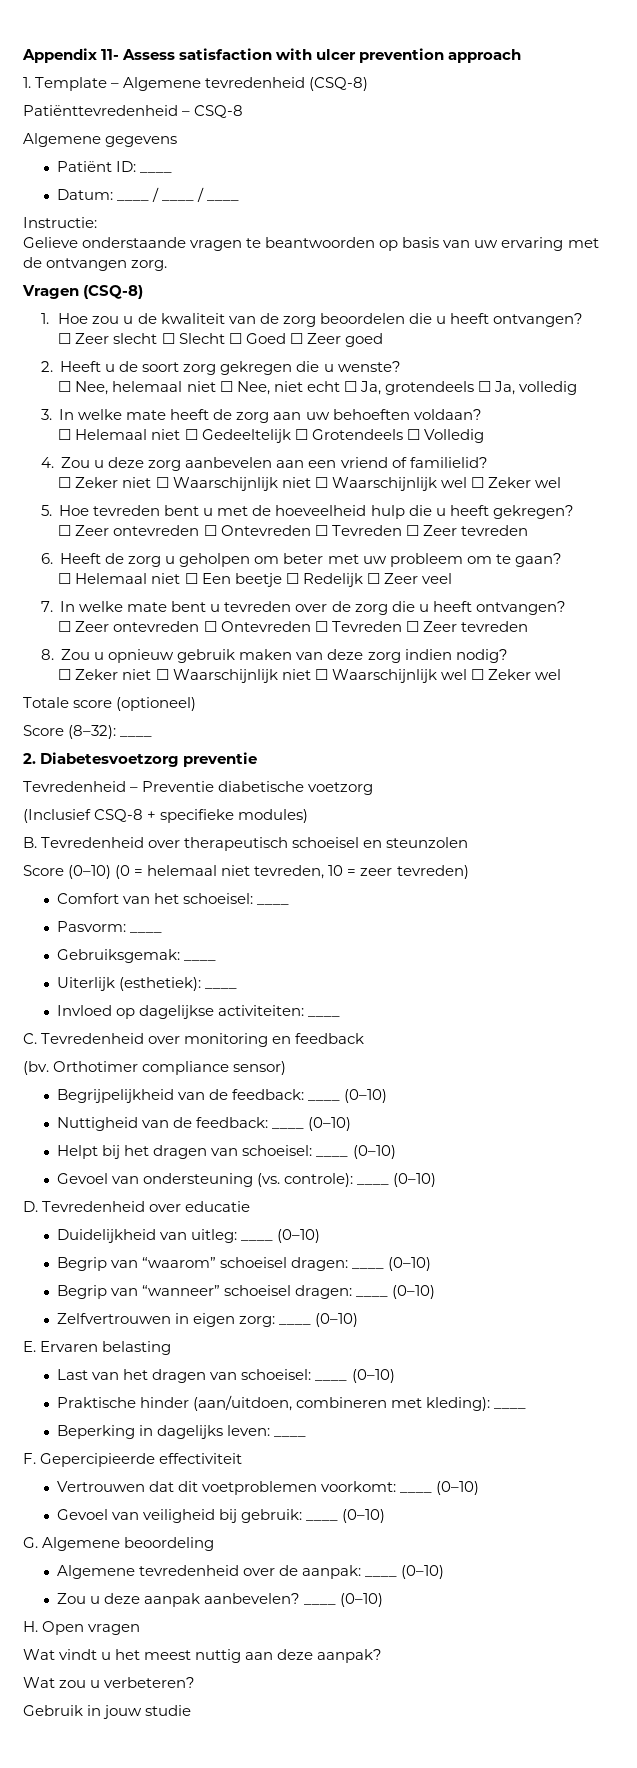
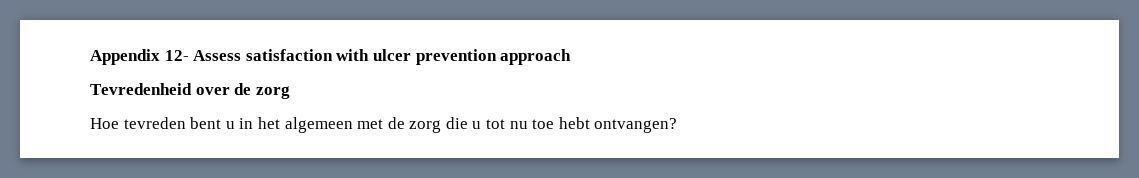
[101,49,120,60] 11- -> [164,50,189,61] 12-
[23,77,369,91] [23,105,244,118] [23,133,178,147] [57,161,137,172] [140,172,173,173] [57,189,114,200] [117,187,240,202] [23,217,97,228] [23,237,599,251] [23,257,168,271] [22,285,144,299] [40,313,583,327] [58,333,383,347] [40,361,401,375] [58,381,577,395] [40,409,482,423] [58,429,484,443] [40,457,488,471] [58,477,561,491] [40,505,574,519] [58,525,528,536] [40,553,562,567] [58,573,452,587] [40,601,566,615] [58,621,528,632] [40,649,508,663] [58,669,561,683] [23,697,197,711] [23,725,153,739] [23,752,258,767] [23,781,374,795] [23,809,309,823] [23,837,469,851] [23,865,469,879] [57,893,254,904] [257,904,290,905] [57,921,127,932] [130,932,163,933] [57,949,217,963] [57,977,238,991] [57,1005,305,1019] [308,1016,341,1017] [23,1033,365,1047] [23,1061,287,1075] [57,1089,305,1103] [308,1089,388,1103] [57,1117,269,1131] [272,1117,352,1131] [57,1145,313,1159] [316,1145,396,1159] [57,1173,437,1187] [23,1201,251,1212] [57,1229,321,1243] [57,1257,432,1271] [57,1285,436,1299] [57,1313,359,1327] [23,1341,172,1355] [57,1369,312,1383] [315,1369,395,1383] [57,1395,527,1411] [57,1425,271,1439] [274,1436,307,1437] [23,1453,243,1467] [57,1481,397,1495] [400,1481,480,1495] [57,1509,386,1523] [23,1537,215,1551] [57,1565,445,1579] [57,1593,301,1607] [304,1593,384,1607] [23,1621,141,1635] [23,1649,383,1663] [23,1677,196,1688] [23,1705,192,1719] 1. Template – Algemene tevredenheid (CSQ-8) // Patiënttevredenheid – CSQ-8 // Algemene gegevens // Patiënt ID: ____ // Datum: ____ / ____ / ____ // Instructie: // Gelieve onderstaande vragen te beantwoorden op basis van uw ervaring met de ontvangen zorg. // Vragen (CSQ-8) // 1. Hoe zou u de kwaliteit van de zorg beoordelen die u heeft ontvangen? // ☐ Zeer slecht ☐ Slecht ☐ Goed ☐ Zeer goed // 2. Heeft u de soort zorg gekregen die u wenste? // ☐ Nee, helemaal niet ☐ Nee, niet echt ☐ Ja, grotendeels ☐ Ja, volledig // 3. In welke mate heeft de zorg aan uw behoeften voldaan? // ☐ Helemaal niet ☐ Gedeeltelijk ☐ Grotendeels ☐ Volledig // 4. Zou u deze zorg aanbevelen aan een vriend of familielid? // ☐ Zeker niet ☐ Waarschijnlijk niet ☐ Waarschijnlijk wel ☐ Zeker wel // 5. Hoe tevreden bent u met de hoeveelheid hulp die u heeft gekregen? // ☐ Zeer ontevreden ☐ Ontevreden ☐ Tevreden ☐ Zeer tevreden // 6. Heeft de zorg u geholpen om beter met uw probleem om te gaan? // ☐ Helemaal niet ☐ Een beetje ☐ Redelijk ☐ Zeer veel // 7. In welke mate bent u tevreden over de zorg die u heeft ontvangen? // ☐ Zeer ontevreden ☐ Ontevreden ☐ Tevreden ☐ Zeer tevreden // 8. Zou u opnieuw gebruik maken van deze zorg indien nodig? // ☐ Zeker niet ☐ Waarschijnlijk niet ☐ Waarschijnlijk wel ☐ Zeker wel // Totale score (optioneel) // Score (8–32): ____ // 2. Diabetesvoetzorg preventie // Tevredenheid – Preventie diabetische voetzorg // (Inclusief CSQ-8 + specifieke modules) // B. Tevredenheid over therapeutisch schoeisel en steunzolen // Score (0–10) (0 = helemaal niet tevreden, 10 = zeer tevreden) // Comfort van het schoeisel: ____ // Pasvorm: ____ // Gebruiksgemak: ____ // Uiterlijk (esthetiek): ____ // Invloed op dagelijkse activiteiten: ____ // C. Tevredenheid over monitoring en feedback // (bv. Orthotimer compliance sensor) // Begrijpelijkheid van de feedback: ____ (0–10) // Nuttigheid van de feedback: ____ (0–10) // Helpt bij het dragen van schoeisel: ____ (0–10) // Gevoel van ondersteuning (vs. controle): ____ (0–10) // D. Tevredenheid over educatie // Duidelijkheid van uitleg: ____ (0–10) // Begrip van “waarom” schoeisel dragen: ____ (0–10) // Begrip van “wanneer” schoeisel dragen: ____ (0–10) // Zelfvertrouwen in eigen zorg: ____ (0–10) // E. Ervaren belasting // Last van het dragen van schoeisel: ____ (0–10) // Praktische hinder (aan/uitdoen, combineren met kleding): ____ // Beperking in dagelijks leven: ____ // F. Gepercipieerde effectiviteit // Vertrouwen dat dit voetproblemen voorkomt: ____ (0–10) // Gevoel van veiligheid bij gebruik: ____ (0–10) // G. Algemene beoordeling // Algemene tevredenheid over de aanpak: ____ (0–10) // Zou u deze aanpak aanbevelen? ____ (0–10) // H. Open vragen // Wat vindt u het meest nuttig aan deze aanpak? // Wat zou u verbeteren? // Gebruik in jouw studie -> [90,83,290,99] [90,117,678,133] Tevredenheid over de zorg // Hoe tevreden bent u in het algemeen met de zorg die u tot nu toe hebt ontvangen?

